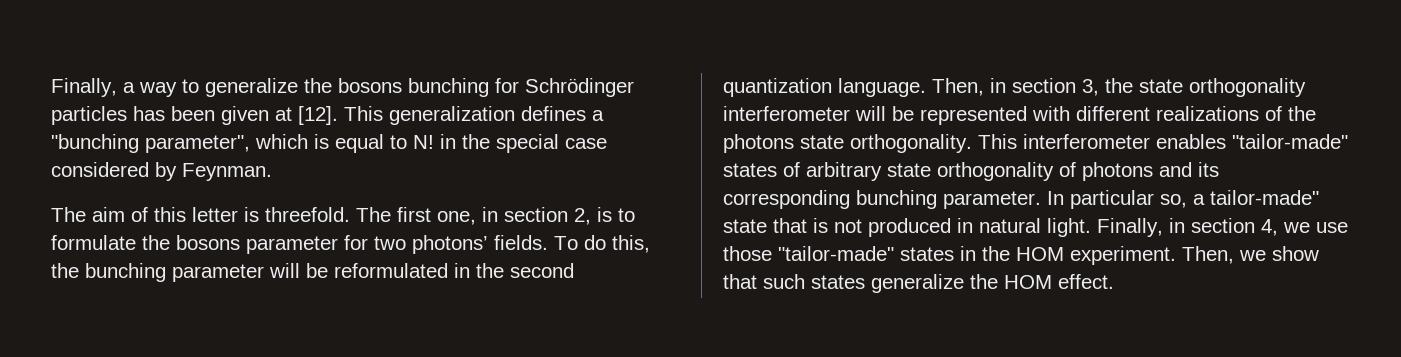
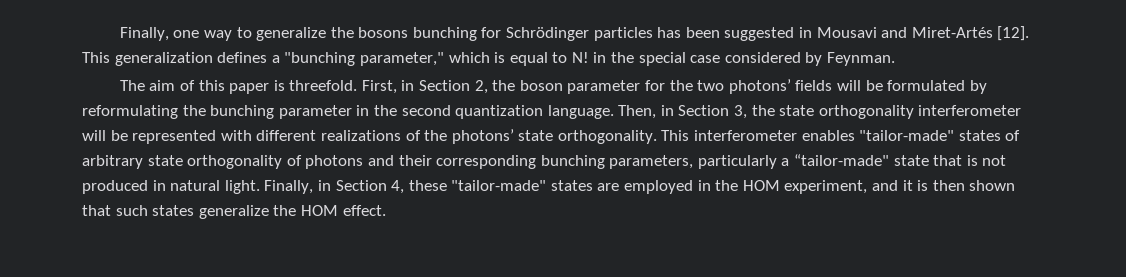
[51,78,135,97] Finally, a -> [119,27,200,41] Finally, one
[221,106,292,125] given at -> [724,27,993,41] suggested in Mousavi and Miret-Artés
[145,135,250,153] parameter", -> [359,52,444,66] parameter,"
[192,207,238,222] letter -> [229,83,270,94] paper
[356,207,635,225] [51,235,240,250] The first one, in section 2, is to formulate the bosons -> [361,80,563,94] First, in Section 2, the boson
(368, 242) none -> [669,80,693,91] the
[494,235,650,253] [51,263,448,282] fields. To do this, the bunching parameter will be reformulated -> [795,80,987,94] [82,105,352,119] fields will be formulated by reformulating the bunching parameter
[1012,78,1076,93] section -> [678,105,730,116] Section
[723,134,794,153] photons -> [451,129,514,144] photons’
[1198,162,1219,177] its -> [398,155,432,166] their
[943,190,1319,209] parameter. In particular so, a tailor-made" -> [609,154,890,169] parameters, particularly a “tailor-made"
[1191,218,1348,236] [723,246,1319,265] section 4, we use those "tailor-made" states in the HOM experiment. Then, we show -> [335,180,1016,194] Section 4, these "tailor-made" states are employed in the HOM experiment, and it is then shown

